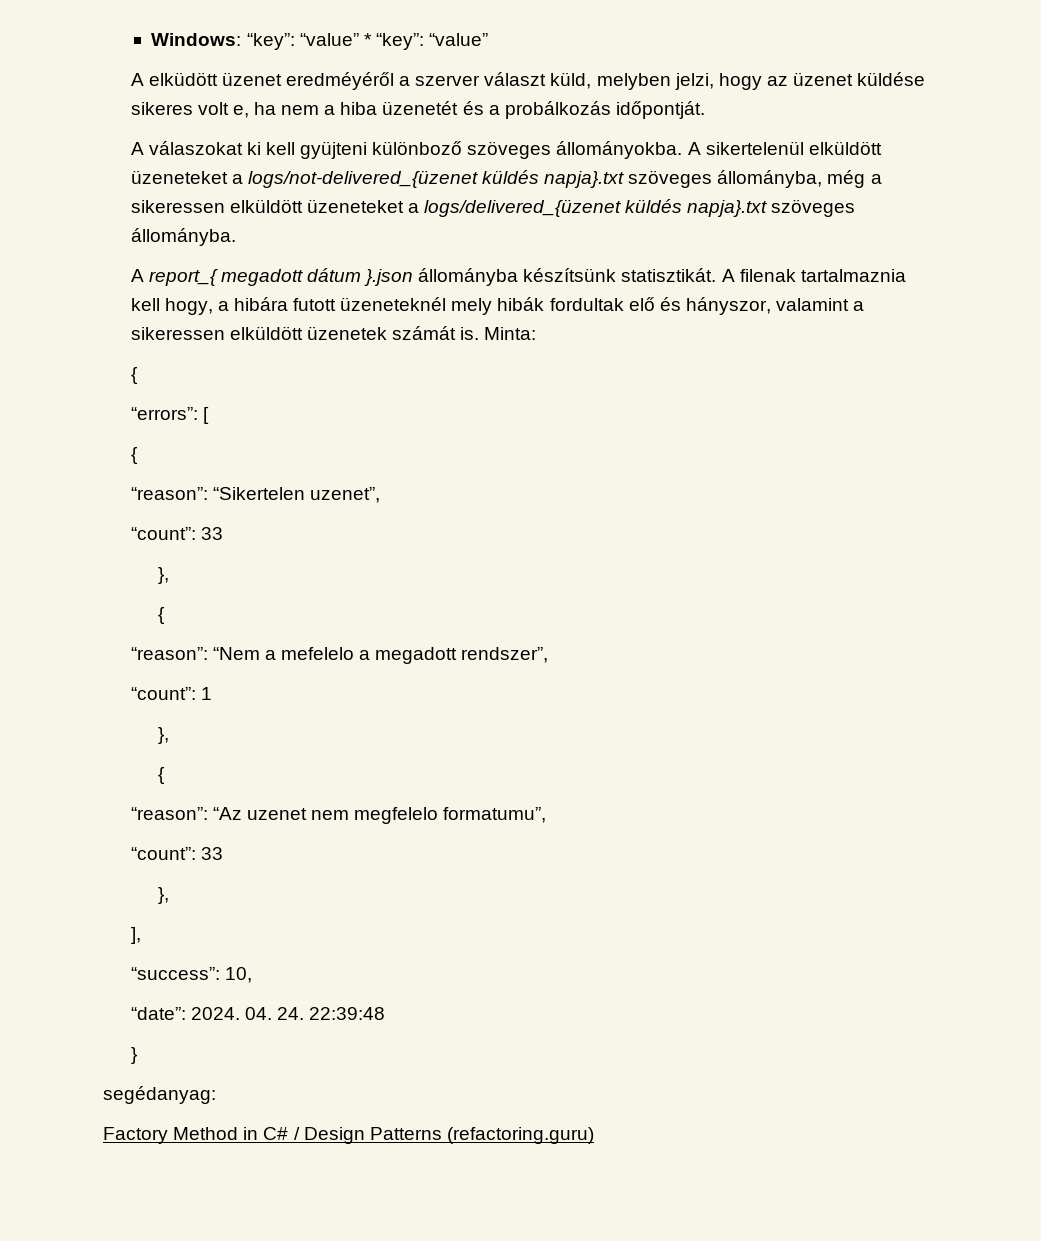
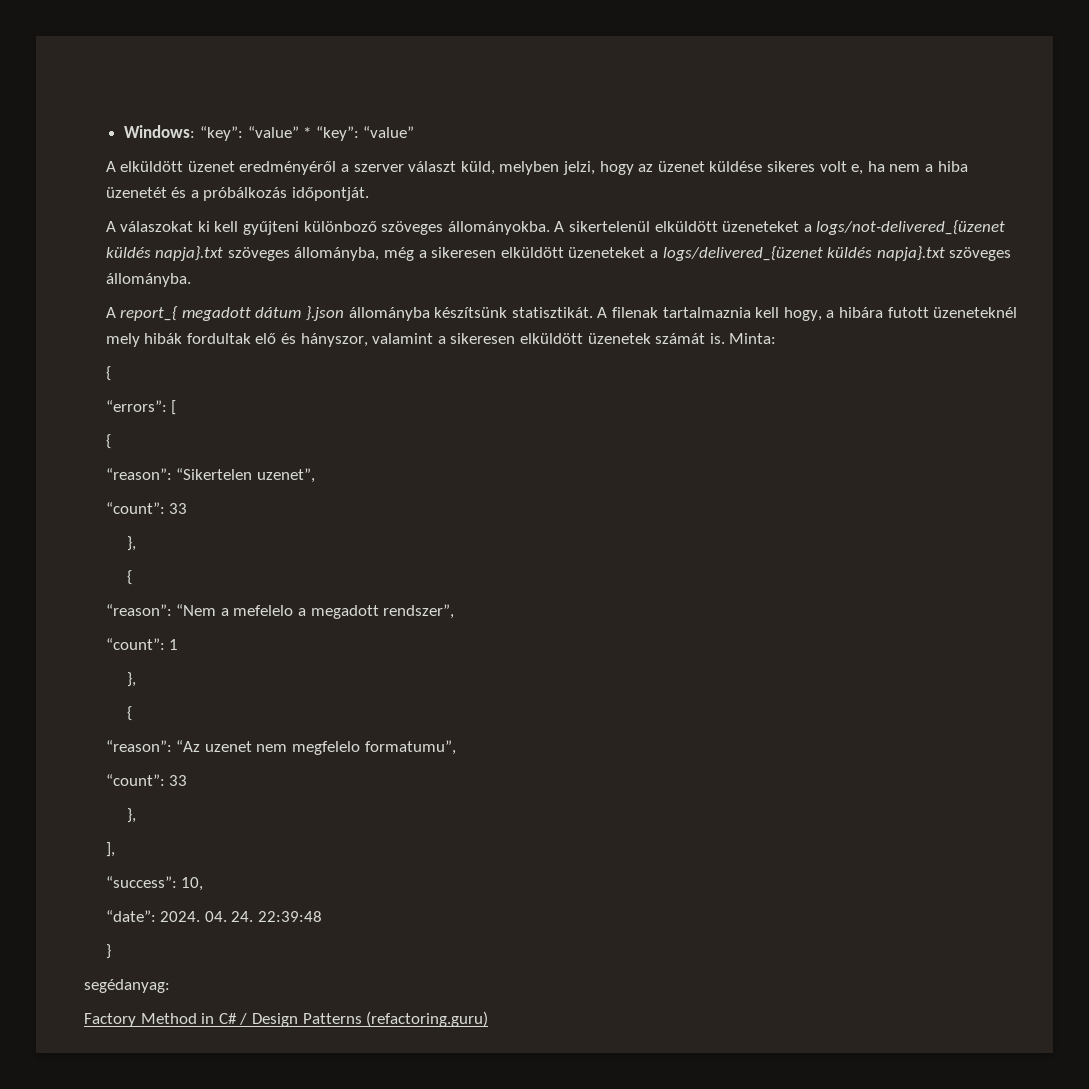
[148,72,394,90] elküdött üzenet eredméyéről -> [120,161,337,175] elküldött üzenet eredményéről
[504,101,611,119] probálkozás -> [203,187,288,201] próbálkozás
[300,141,368,159] gyüjteni -> [243,221,300,235] gyűjteni
[130,200,225,213] sikeressen -> [431,247,497,258] sikeresen
[130,327,225,340] sikeressen -> [450,333,516,344] sikeresen

